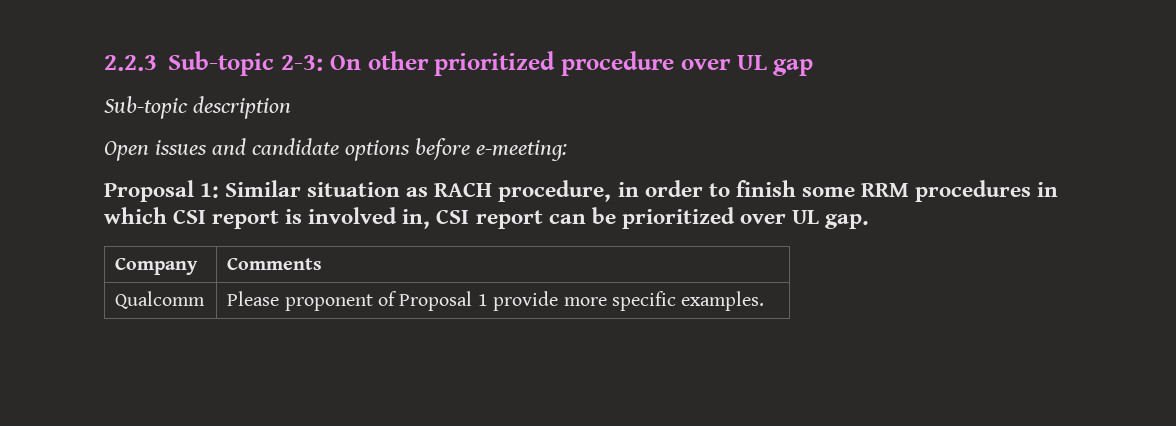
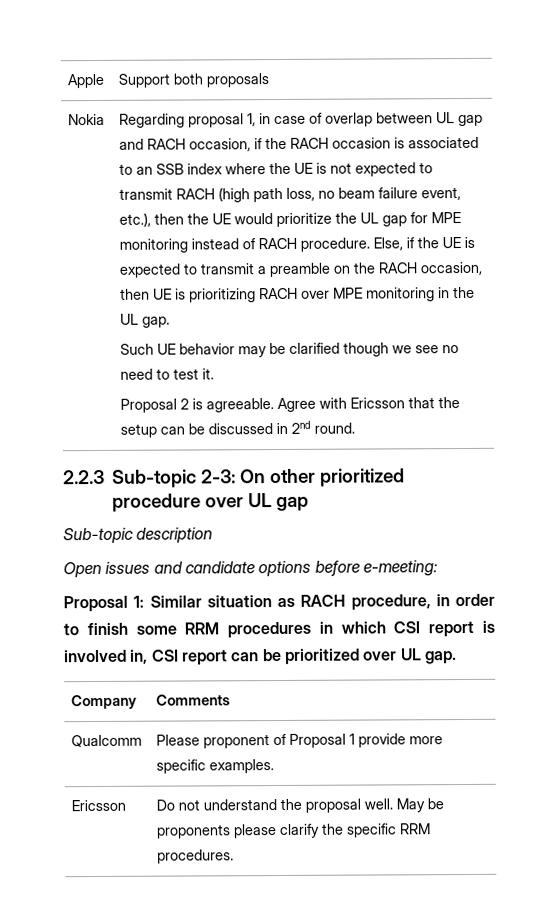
(104, 63) none -> [67,73,106,89] [118,73,271,88] [68,113,106,126] [119,112,484,128] [119,136,480,152] [119,162,434,177] [119,187,462,203] [119,212,462,228] [119,236,476,253] [119,261,484,278] [120,286,476,303] [120,313,171,328] [120,342,460,358] [120,368,215,380] [120,397,461,413] [120,420,356,438] Apple | Support both proposals // Nokia | Regarding proposal 1, in case of overlap between UL gap and RACH occasion, if the RACH occasion is associated to an SSB index where the UE is not expected to transmit RACH (high path loss, no beam failure event, etc.), then the UE would prioritize the UL gap for MPE monitoring instead of RACH procedure. Else, if the UE is expected to transmit a preamble on the RACH occasion, then UE is prioritizing RACH over MPE monitoring in the UL gap. // Such UE behavior may be clarified though we see no need to test it. // Proposal 2 is agreeable. Agree with Ericsson that the setup can be discussed in 2nd round. //
(765, 301) none -> [71,799,127,812] [156,798,445,813] [156,823,432,839] [157,849,235,864] // Ericsson | Do not understand the proposal well. May be proponents please clarify the specific RRM procedures.

